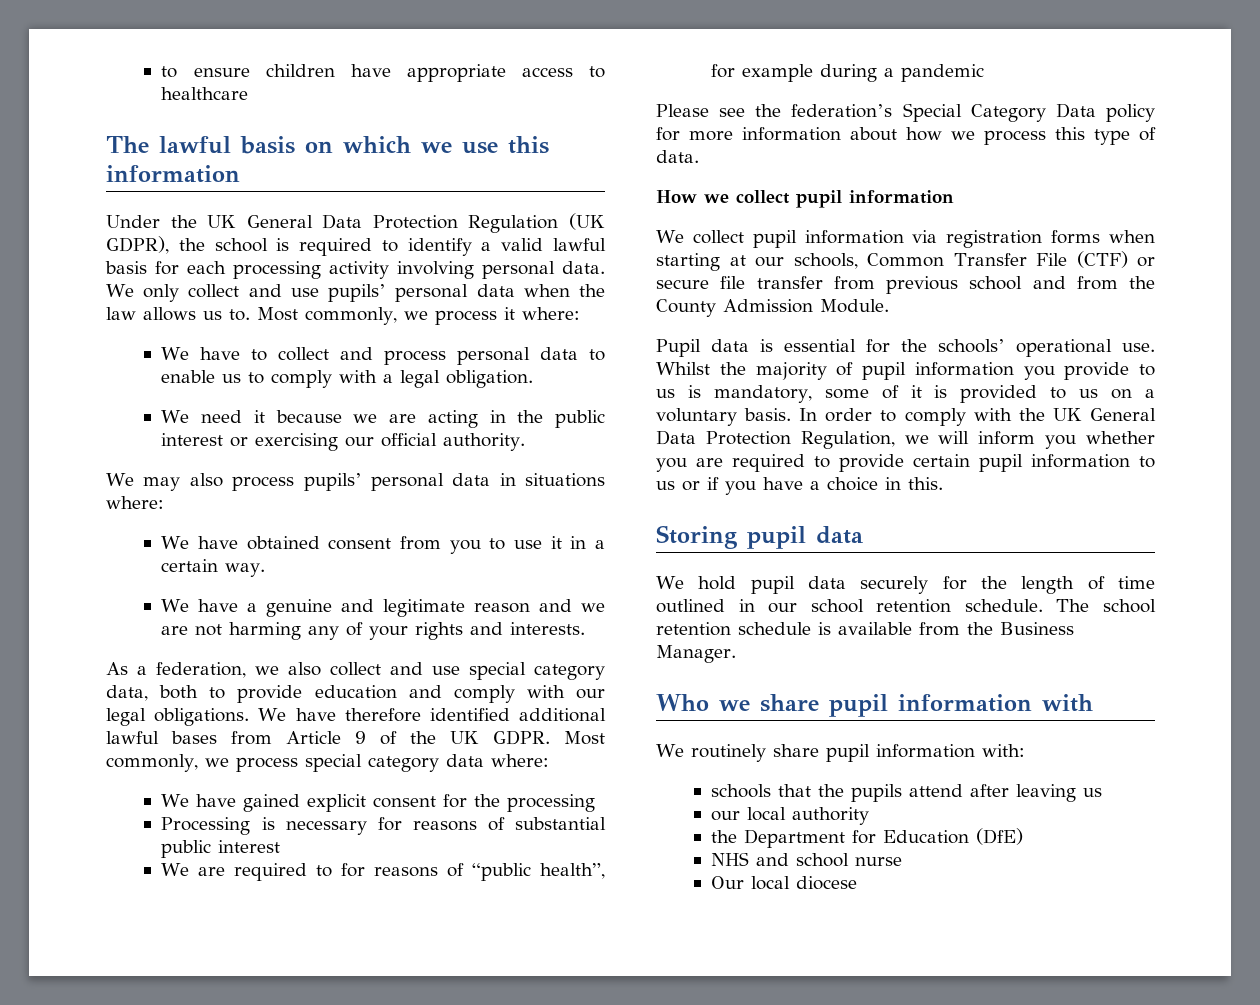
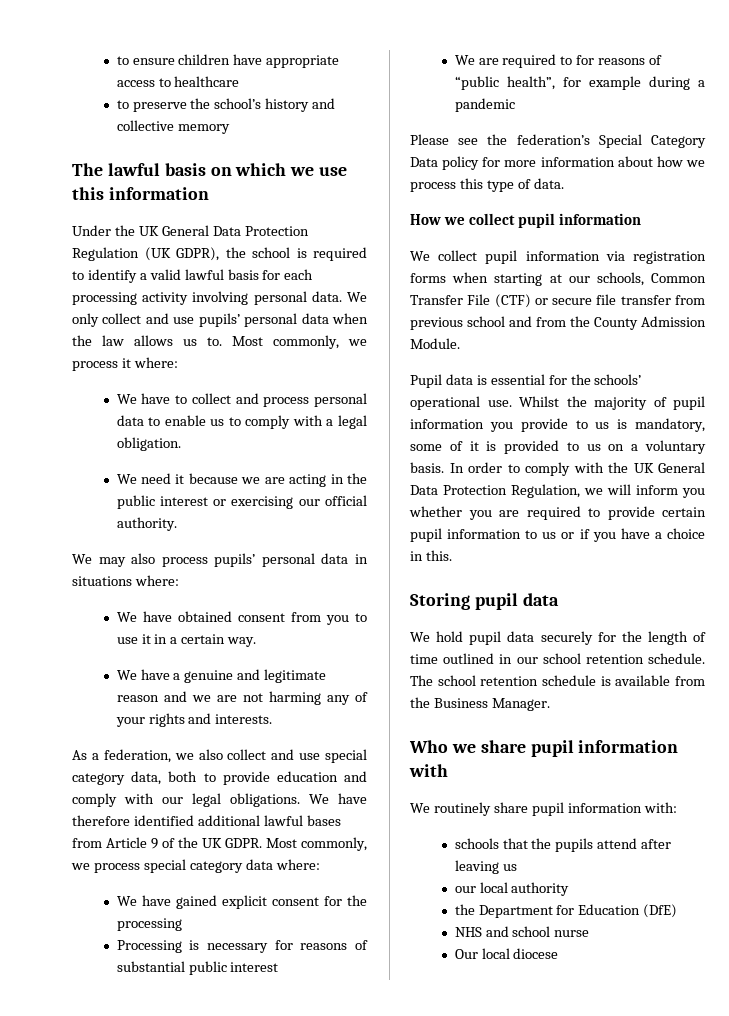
(249, 93) none -> [116,98,336,112] [116,120,230,134] // to preserve the school’s history and collective memory

